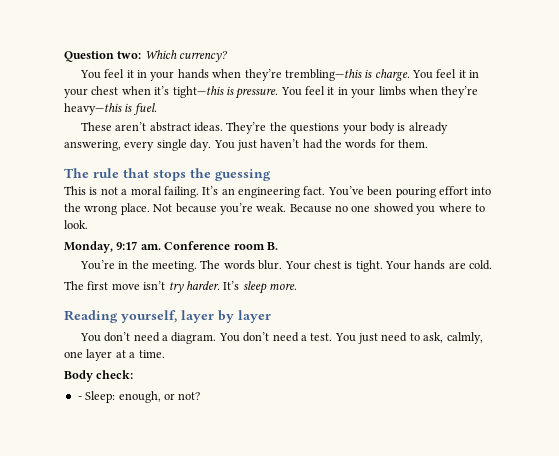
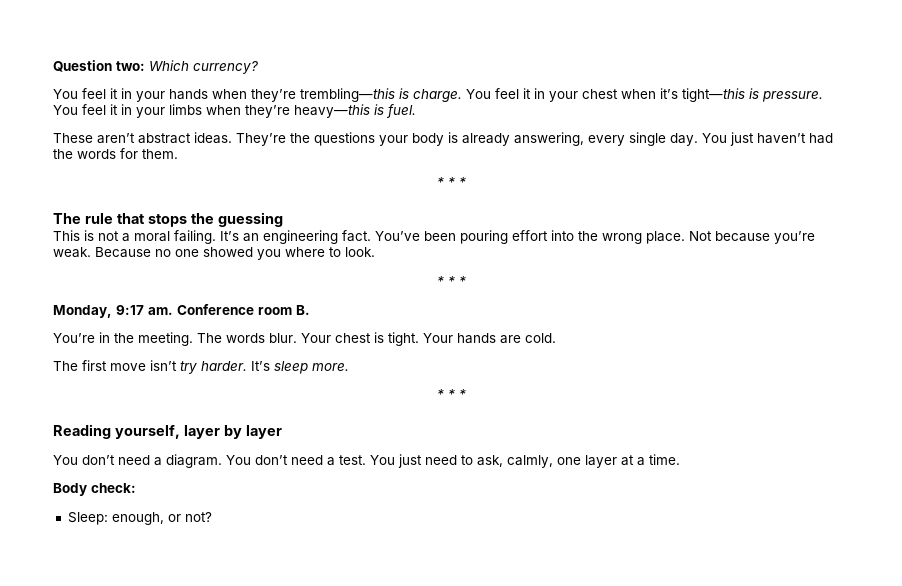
(429, 143) none -> [436,177,466,187] // * * *
(88, 224) none -> [436,276,466,286] // * * *
(297, 286) none -> [436,389,466,399] // * * *
[77,396,82,400] - -> (136, 488) none

